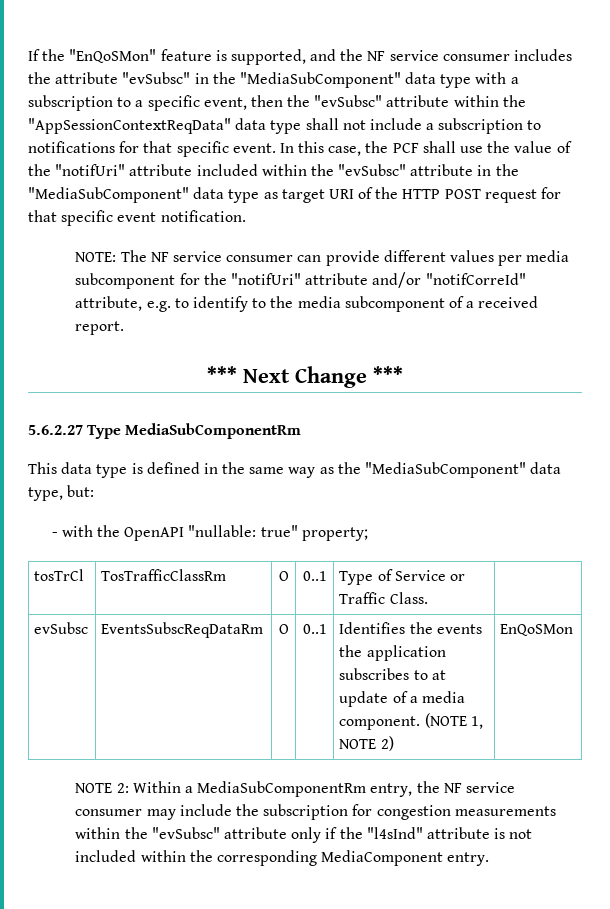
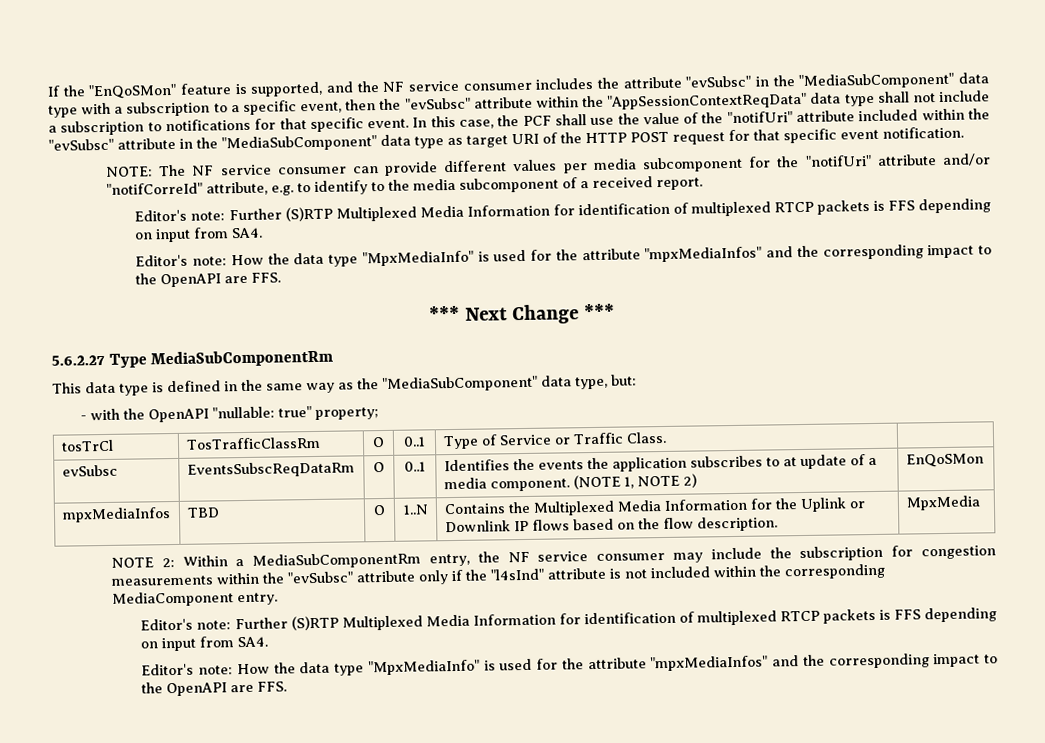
(125, 328) none -> [134,198,991,222] [134,227,264,243] [135,244,992,267] [135,272,282,288] // Editor's note: Further (S)RTP Multiplexed Media Information for identification of multiplexed RTCP packets is FFS depending on input from SA4. // Editor's note: How the data type "MpxMediaInfo" is used for the attribute "mpxMediaInfos" and the corresponding impact to the OpenAPI are FFS.
(574, 630) none -> [61,507,171,523] [186,507,220,518] [373,504,386,516] [402,504,429,515] [443,497,865,516] [444,516,778,533] [905,495,981,511] // mpxMediaInfos | TBD | O | 1..N | Contains the Multiplexed Media Information for the Uplink or Downlink IP flows based on the flow description. | MpxMedia
(490, 859) none -> [140,607,997,631] [140,636,269,652] [141,653,998,676] [141,681,288,697] // Editor's note: Further (S)RTP Multiplexed Media Information for identification of multiplexed RTCP packets is FFS depending on input from SA4. // Editor's note: How the data type "MpxMediaInfo" is used for the attribute "mpxMediaInfos" and the corresponding impact to the OpenAPI are FFS.

